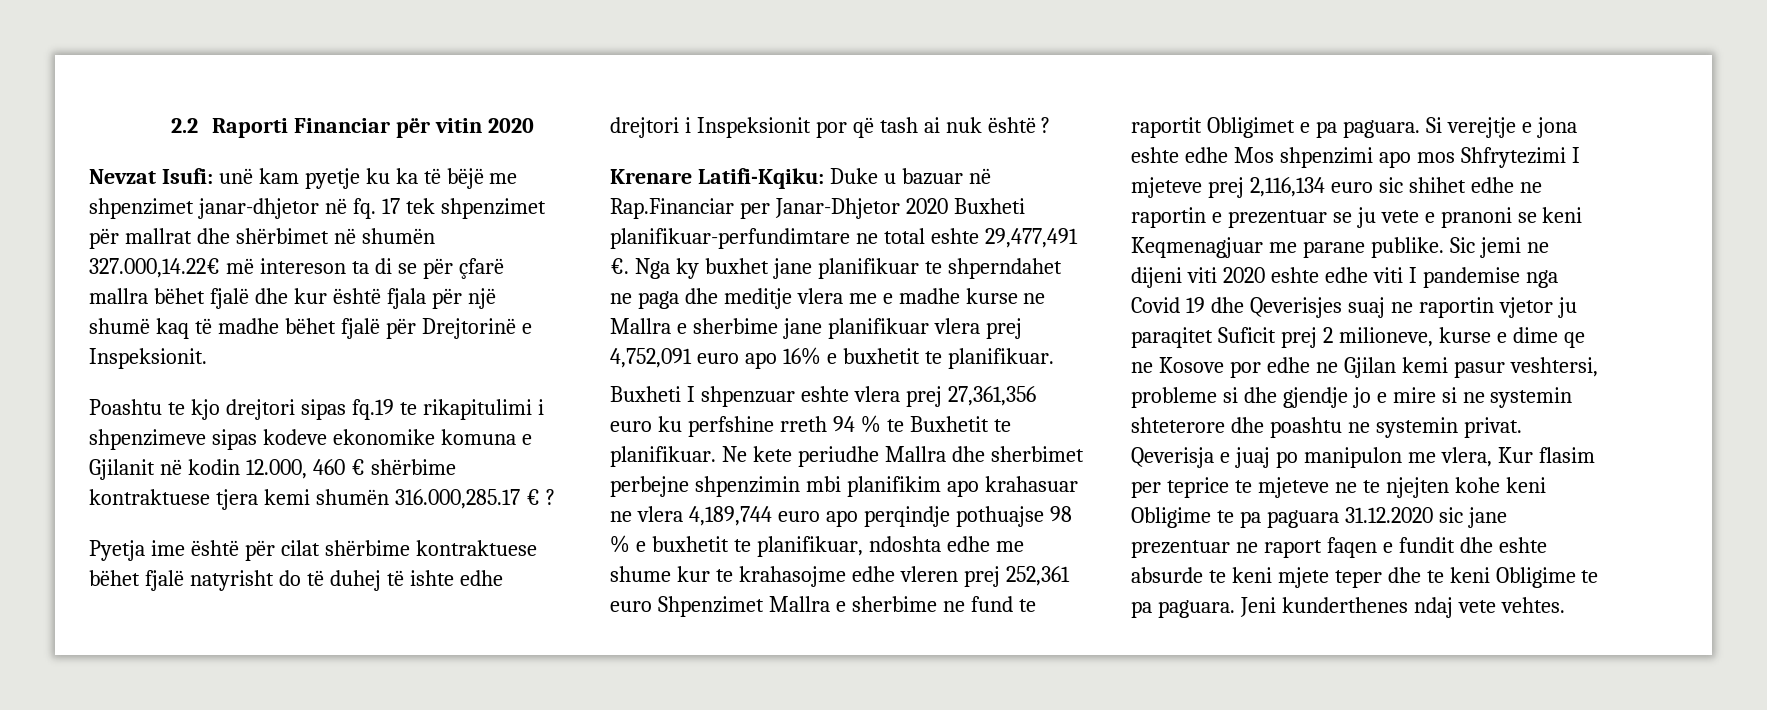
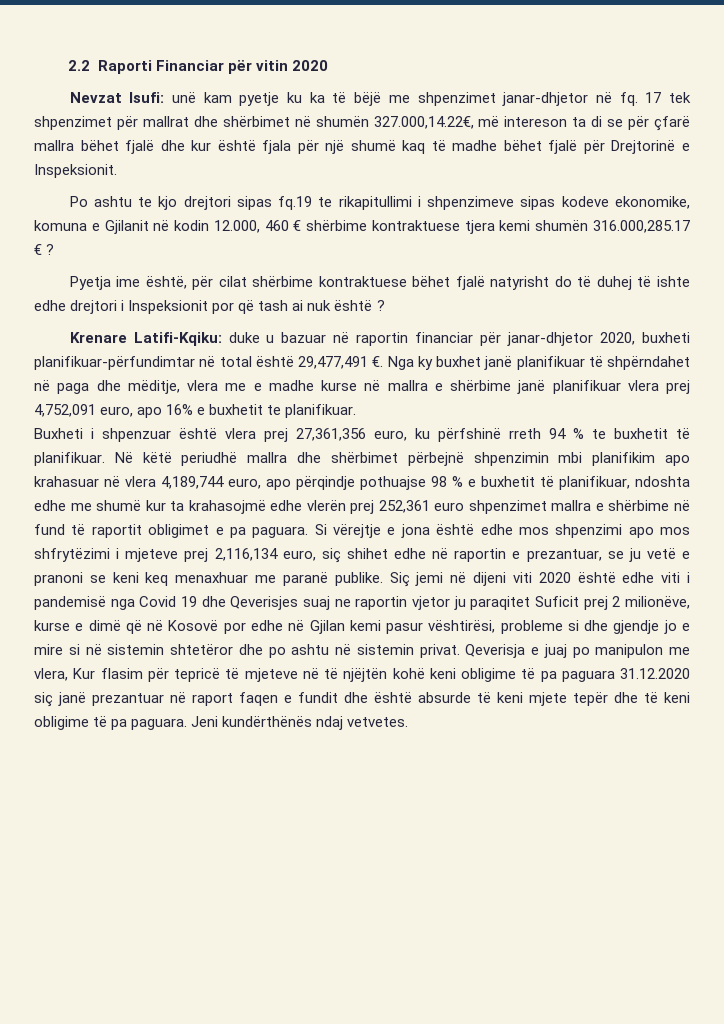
[89,258,220,278] 327.000,14.22€ -> [373,116,474,129] 327.000,14.22€,
[89,399,162,415] Poashtu -> [69,196,132,207] Po ashtu
[422,399,532,420] rikapitulimi -> [338,196,412,210] rikapitullimi
[332,429,435,445] ekonomike -> [615,196,690,209] ekonomike,
[190,540,239,556] është -> [145,276,187,289] është,
[829,168,878,184] Duke -> [228,332,260,343] duke
[610,198,1025,219] [610,228,979,249] Rap.Financiar per Janar-Dhjetor 2020 Buxheti planifikuar-perfundimtare ne total eshte -> [356,332,690,346] [34,356,294,370] raportin financiar për janar-dhjetor 2020, buxheti planifikuar-përfundimtar në total është
[772,258,1062,279] [610,293,632,304] jane planifikuar te shperndahet ne -> [484,356,690,370] [34,380,50,391] janë planifikuar të shpërndahet në
[723,288,792,309] meditje -> [127,380,180,394] mëditje,
[1023,293,1046,304] [610,318,822,339] ne Mallra e sherbime jane -> [364,380,546,394] në mallra e shërbime janë
[696,353,739,364] euro -> [100,406,134,417] euro,
[686,386,1036,407] [610,415,1011,437] [610,446,1084,467] [610,476,689,497] I shpenzuar eshte vlera prej 27,361,356 euro ku perfshine rreth 94 % te Buxhetit te planifikuar. Ne kete periudhe Mallra dhe sherbimet perbejne -> [91,428,690,442] [34,452,464,466] i shpenzuar është vlera prej 27,361,356 euro, ku përfshinë rreth 94 % te buxhetit të planifikuar. Në këtë periudhë mallra dhe shërbimet përbejnë
[610,511,632,522] ne -> [104,476,120,487] në
[777,506,950,527] euro apo perqindje -> [228,476,355,490] euro, apo përqindje
[733,539,751,552] te -> [540,476,554,487] të
[610,566,1070,587] [610,596,1036,617] [1131,117,1295,138] shume kur te krahasojme edhe vleren prej 252,361 euro Shpenzimet Mallra e sherbime ne fund te raportit Obligimet -> [96,500,690,514] [34,524,210,538] shumë kur ta krahasojmë edhe vlerën prej 252,361 euro shpenzimet mallra e shërbime në fund të raportit obligimet
[1446,117,1516,138] verejtje -> [333,524,381,538] vërejtje
[1131,147,1274,163] eshte edhe Mos -> [436,524,549,535] është edhe mos
[1460,147,1580,168] Shfrytezimi I -> [34,548,120,562] shfrytëzimi i
[1330,177,1403,193] euro sic -> [282,548,341,563] euro, siç
[1519,182,1542,193] ne -> [432,548,449,559] në
[1227,210,1327,228] prezentuar -> [526,549,602,562] prezantuar,
[1380,210,1419,223] vete -> [646,548,676,559] vetë
[1131,237,1549,258] Keqmenagjuar me parane publike. Sic jemi ne -> [145,572,467,587] keq menaxhuar me paranë publike. Siç jemi në
[1270,267,1319,283] eshte -> [577,572,616,583] është
[1408,267,1520,288] I pandemise -> [687,572,690,583] [34,596,106,610] i pandemisë
[1338,327,1433,347] milioneve, -> [625,596,690,609] milionëve,
[1512,327,1585,348] [1131,357,1224,373] dime qe ne Kosove -> [88,620,219,634] dimë që në Kosovë
[1315,362,1338,373] ne -> [288,620,305,631] në
[1509,357,1598,377] veshtersi, -> [428,620,496,633] vështirësi,
[1462,387,1573,408] [1131,417,1458,438] ne systemin shteterore dhe poashtu ne systemin -> [85,644,414,658] në sistemin shtetëror dhe po ashtu në sistemin
[1131,477,1546,498] [1131,507,1507,528] [1131,540,1258,558] per teprice te mjeteve ne te njejten kohe keni Obligime te pa paguara 31.12.2020 sic jane prezentuar ne -> [147,668,690,682] [34,692,186,707] për tepricë të mjeteve në të njëjtën kohë keni obligime të pa paguara 31.12.2020 siç janë prezantuar në
[1498,537,1547,553] [1131,567,1599,588] [1131,597,1565,618] eshte absurde te keni mjete teper dhe te keni Obligime te pa paguara. Jeni kunderthenes ndaj vete vehtes. -> [374,692,690,706] [34,716,409,730] është absurde të keni mjete tepër dhe të keni obligime të pa paguara. Jeni kundërthënës ndaj vetvetes.

